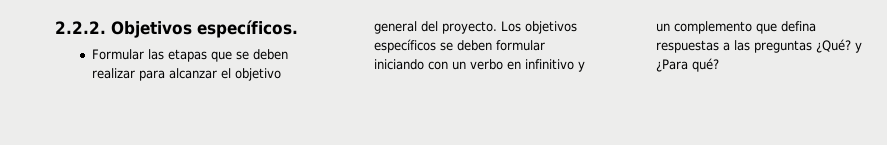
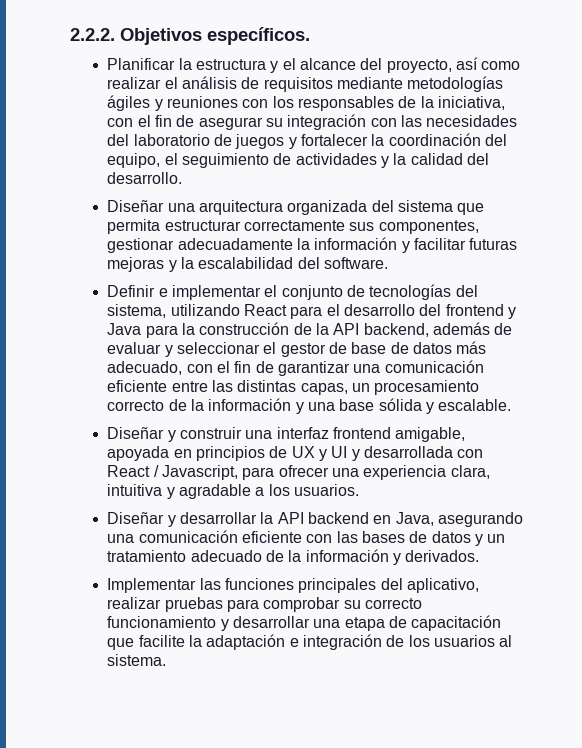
[91,49,288,62] [91,68,281,81] [373,21,577,34] [373,39,545,53] [373,59,585,72] [655,21,816,34] [655,39,862,53] [655,58,719,72] Formular las etapas que se deben realizar para alcanzar el objetivo general del proyecto. Los objetivos específicos se deben formular iniciando con un verbo en infinitivo y un complemento que defina respuestas a las preguntas ¿Qué? y ¿Para qué? -> [107,57,521,73] [107,76,504,92] [107,95,506,111] [107,114,518,130] [107,133,508,149] [107,153,490,168] [107,172,183,184] [107,200,485,215] [107,219,479,234] [107,237,518,253] [107,257,389,272] [107,284,478,300] [107,304,517,319] [107,322,513,338] [107,341,487,357] [107,360,484,376] [107,380,480,395] [107,398,512,414] [107,427,466,442] [107,446,484,461] [107,465,490,480] [107,484,360,499] [107,512,524,527] [107,530,506,546] [107,549,480,565] [107,578,480,593] [107,597,423,612] [107,615,502,631] [107,634,513,650] [107,654,167,666] Planificar la estructura y el alcance del proyecto, así como realizar el análisis de requisitos mediante metodologías ágiles y reuniones con los responsables de la iniciativa, con el fin de asegurar su integración con las necesidades del laboratorio de juegos y fortalecer la coordinación del equipo, el seguimiento de actividades y la calidad del desarrollo. // Diseñar una arquitectura organizada del sistema que permita estructurar correctamente sus componentes, gestionar adecuadamente la información y facilitar futuras mejoras y la escalabilidad del software. // Definir e implementar el conjunto de tecnologías del sistema, utilizando React para el desarrollo del frontend y Java para la construcción de la API backend, además de evaluar y seleccionar el gestor de base de datos más adecuado, con el fin de garantizar una comunicación eficiente entre las distintas capas, un procesamiento correcto de la información y una base sólida y escalable. // Diseñar y construir una interfaz frontend amigable, apoyada en principios de UX y UI y desarrollada con React / Javascript, para ofrecer una experiencia clara, intuitiva y agradable a los usuarios. // Diseñar y desarrollar la API backend en Java, asegurando una comunicación eficiente con las bases de datos y un tratamiento adecuado de la información y derivados. // Implementar las funciones principales del aplicativo, realizar pruebas para comprobar su correcto funcionamiento y desarrollar una etapa de capacitación que facilite la adaptación e integración de los usuarios al sistema.

